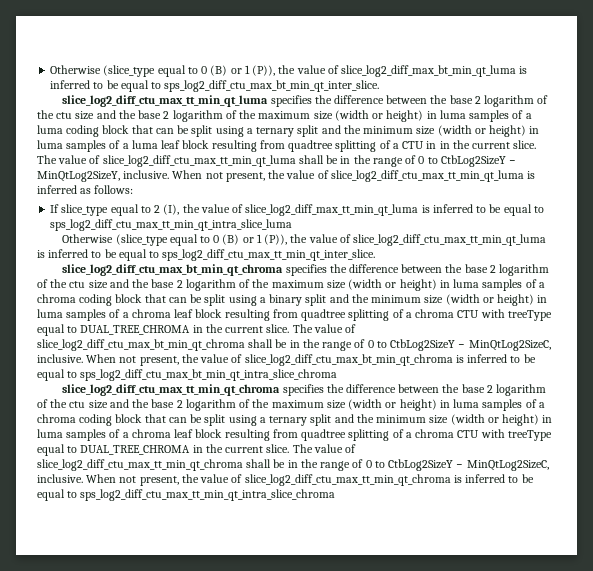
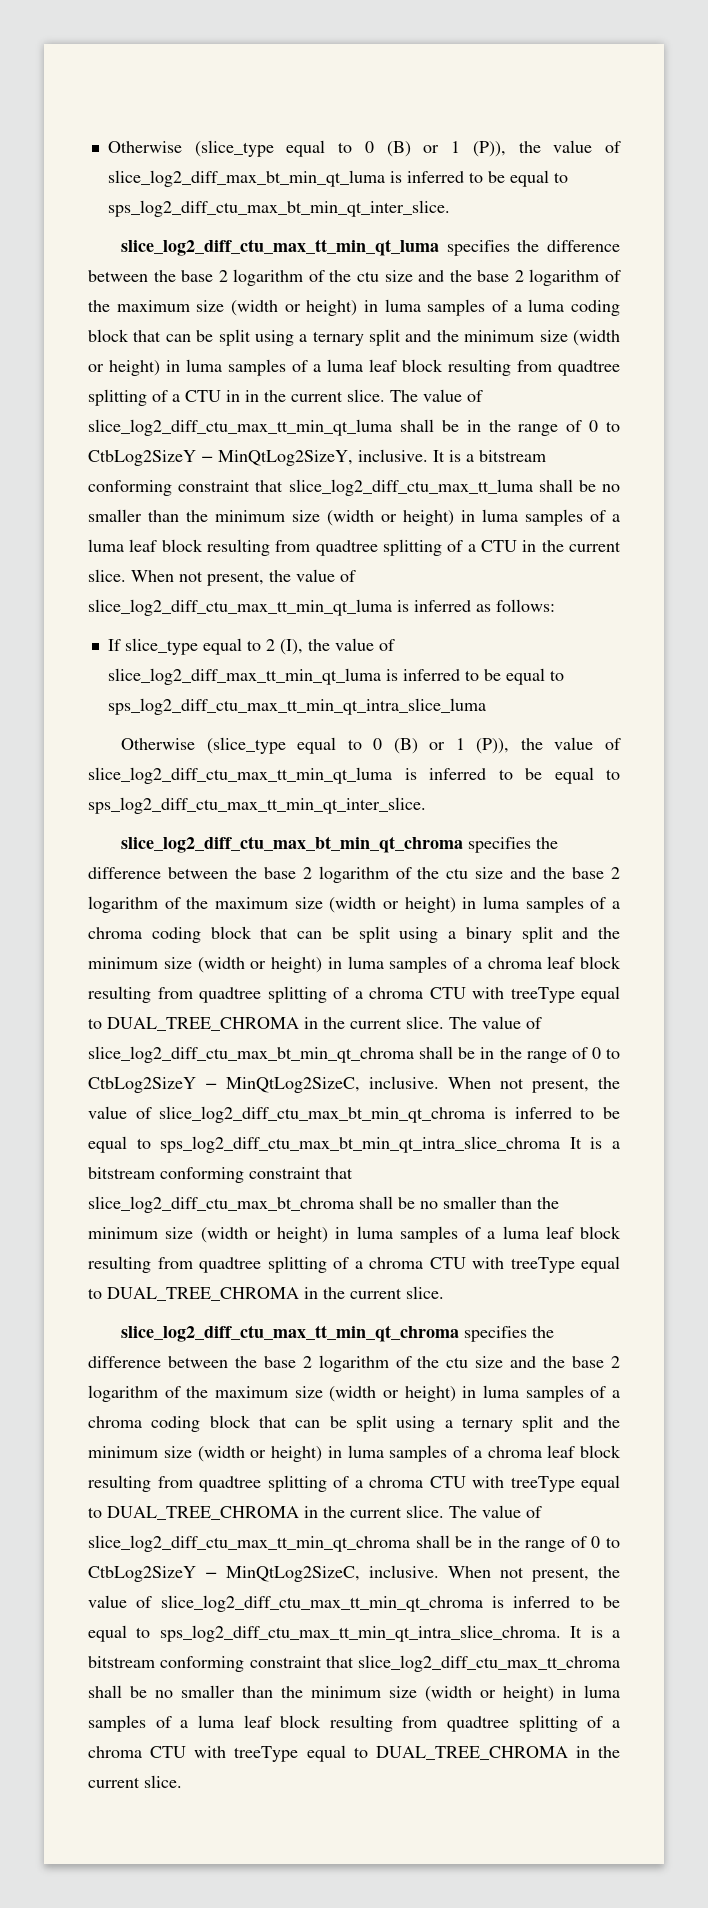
(170, 174) none -> [433,450,546,462] [88,479,620,496] [88,509,620,526] [88,539,621,556] [88,569,126,582] It is a bitstream conforming constraint that slice_log2_diff_ctu_max_tt_luma shall be no smaller than the minimum size (width or height) in luma samples of a luma leaf block resulting from quadtree splitting of a CTU in the current slice.
(338, 375) none -> [569,1137,621,1149] [88,1167,353,1183] [88,1196,559,1213] [88,1226,621,1243] [88,1256,620,1273] [88,1286,444,1301] It is a bitstream conforming constraint that slice_log2_diff_ctu_max_bt_chroma shall be no smaller than the minimum size (width or height) in luma samples of a luma leaf block resulting from quadtree splitting of a chroma CTU with treeType equal to DUAL_TREE_CHROMA in the current slice.
[80,489,336,501] sps_log2_diff_ctu_max_tt_min_qt_intra_slice_chroma -> [159,1625,620,1642] [88,1655,620,1672] [88,1685,620,1702] [88,1715,620,1732] [88,1745,620,1762] [88,1775,182,1788] sps_log2_diff_ctu_max_tt_min_qt_intra_slice_chroma. It is a bitstream conforming constraint that slice_log2_diff_ctu_max_tt_chroma shall be no smaller than the minimum size (width or height) in luma samples of a luma leaf block resulting from quadtree splitting of a chroma CTU with treeType equal to DUAL_TREE_CHROMA in the current slice.

